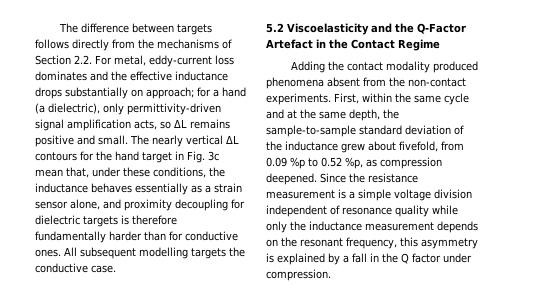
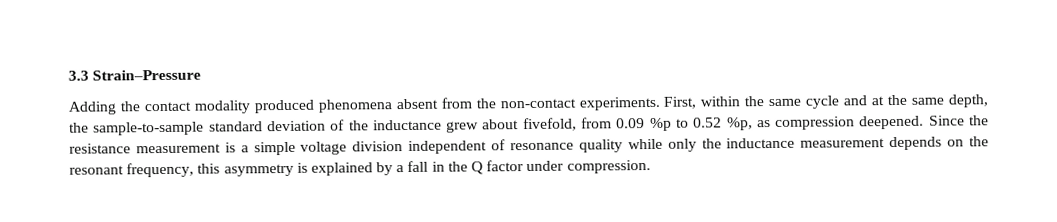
[58,23,212,35] [35,39,232,51] [35,55,234,67] [35,71,228,81] [35,87,246,99] [35,103,221,115] [35,119,230,131] [35,135,239,147] [35,151,219,163] [35,167,225,178] [35,183,242,195] [35,199,245,211] [35,215,177,227] [35,231,238,243] [35,247,245,259] [35,263,116,273] [266,23,466,35] [266,39,440,51] The difference between targets follows directly from the mechanisms of Section 2.2. For metal, eddy-current loss dominates and the effective inductance drops substantially on approach; for a hand (a dielectric), only permittivity-driven signal amplification acts, so ΔL remains positive and small. The nearly vertical ΔL contours for the hand target in Fig. 3c mean that, under these conditions, the inductance behaves essentially as a strain sensor alone, and proximity decoupling for dielectric targets is therefore fundamentally harder than for conductive ones. All subsequent modelling targets the conductive case. // 5.2 Viscoelasticity and the Q-Factor Artefact in the Contact Regime -> [68,69,202,81] 3.3 Strain–Pressure

